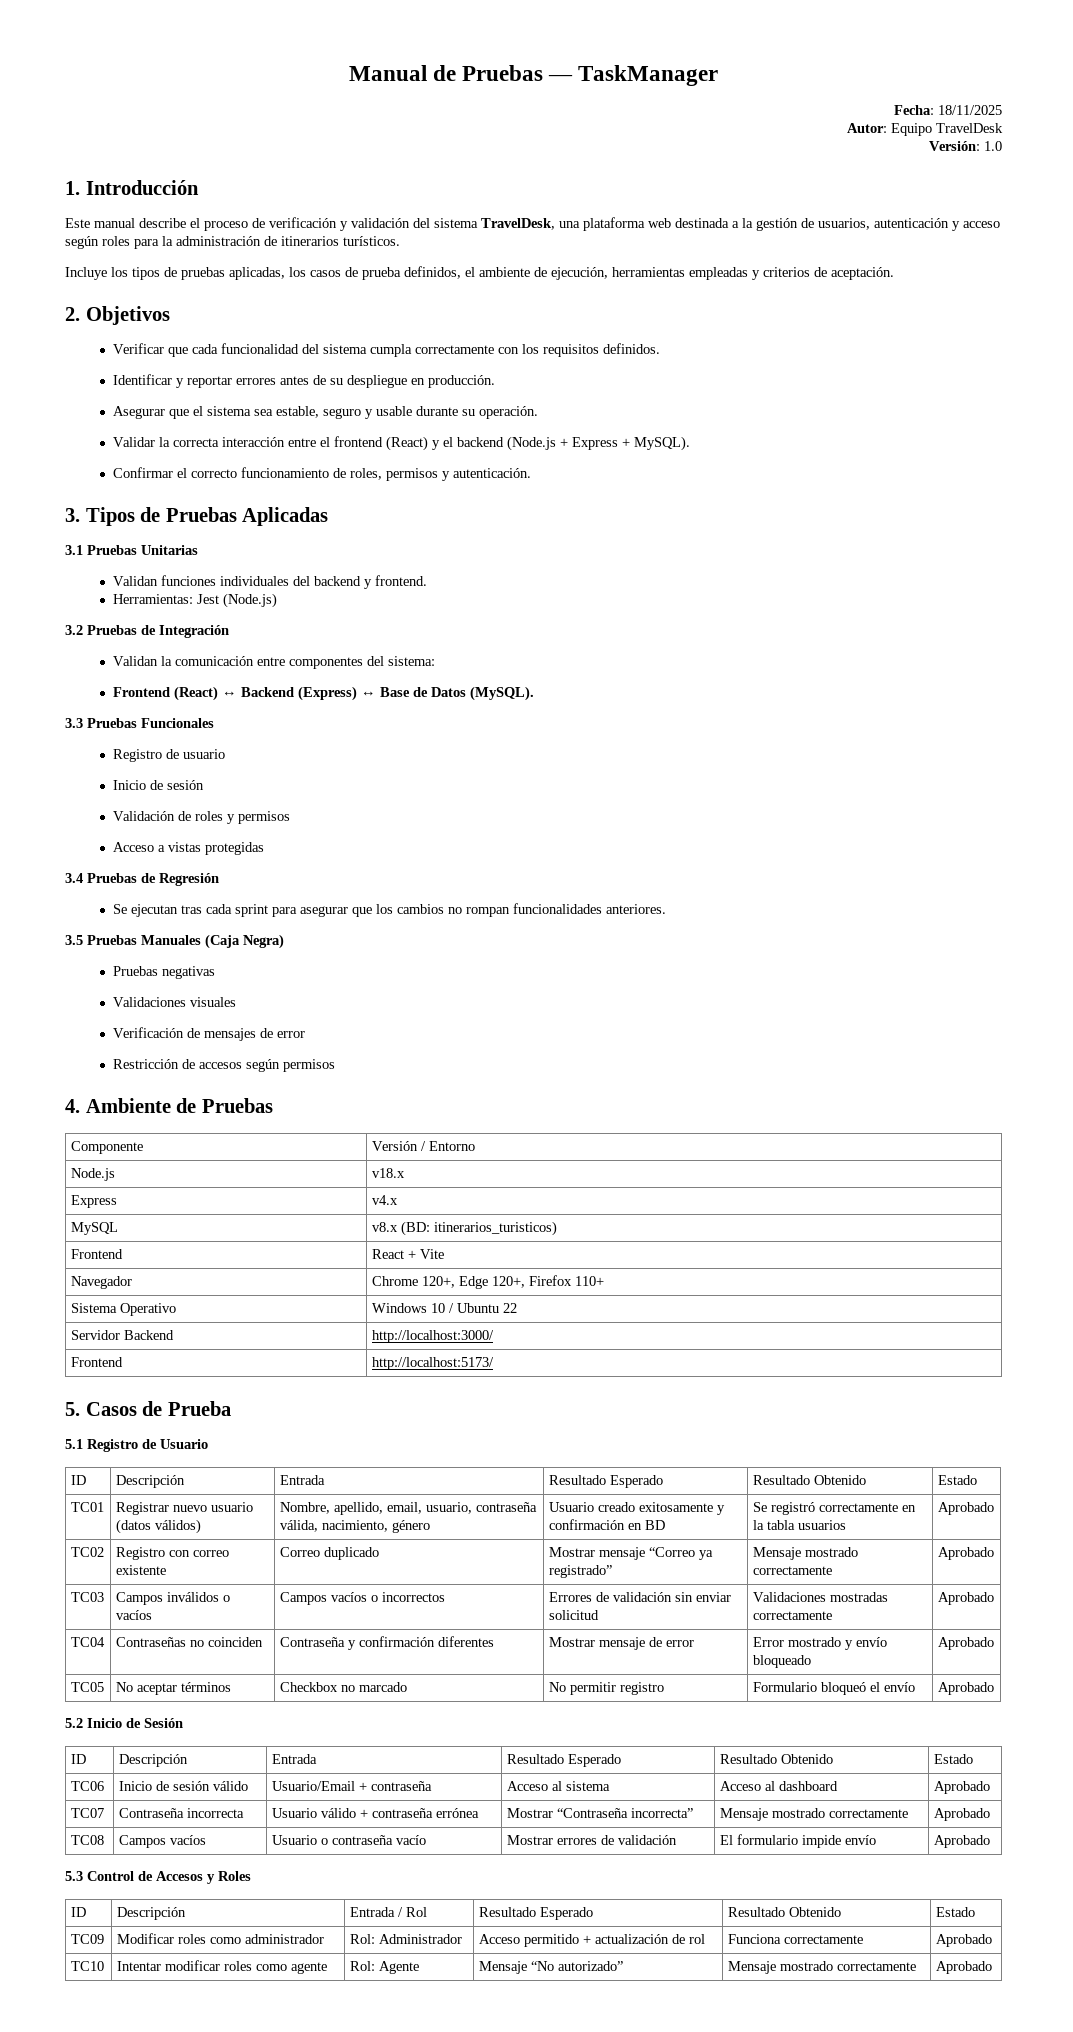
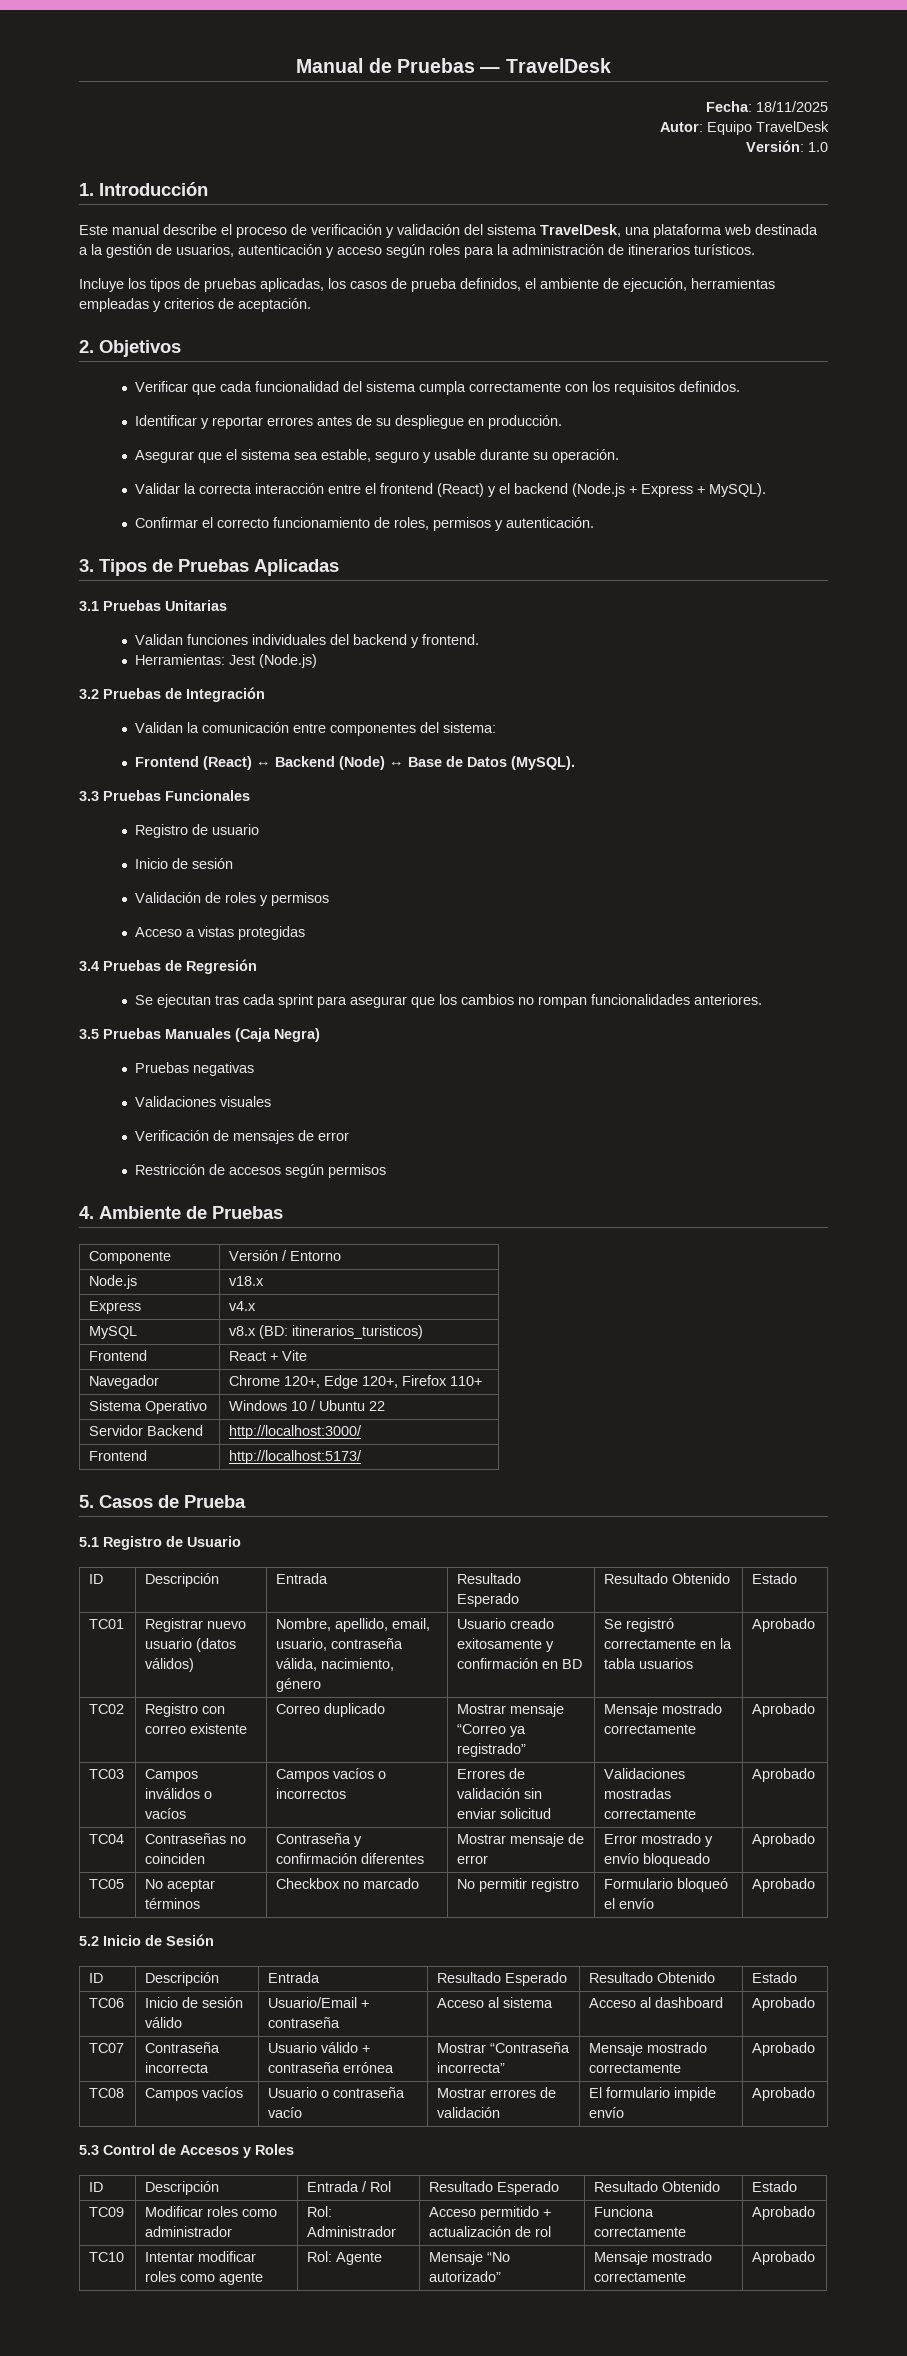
[578,65,719,86] TaskManager -> [505,58,611,73] TravelDesk
[298,686,358,701] (Express) -> [338,756,385,770] (Node)

